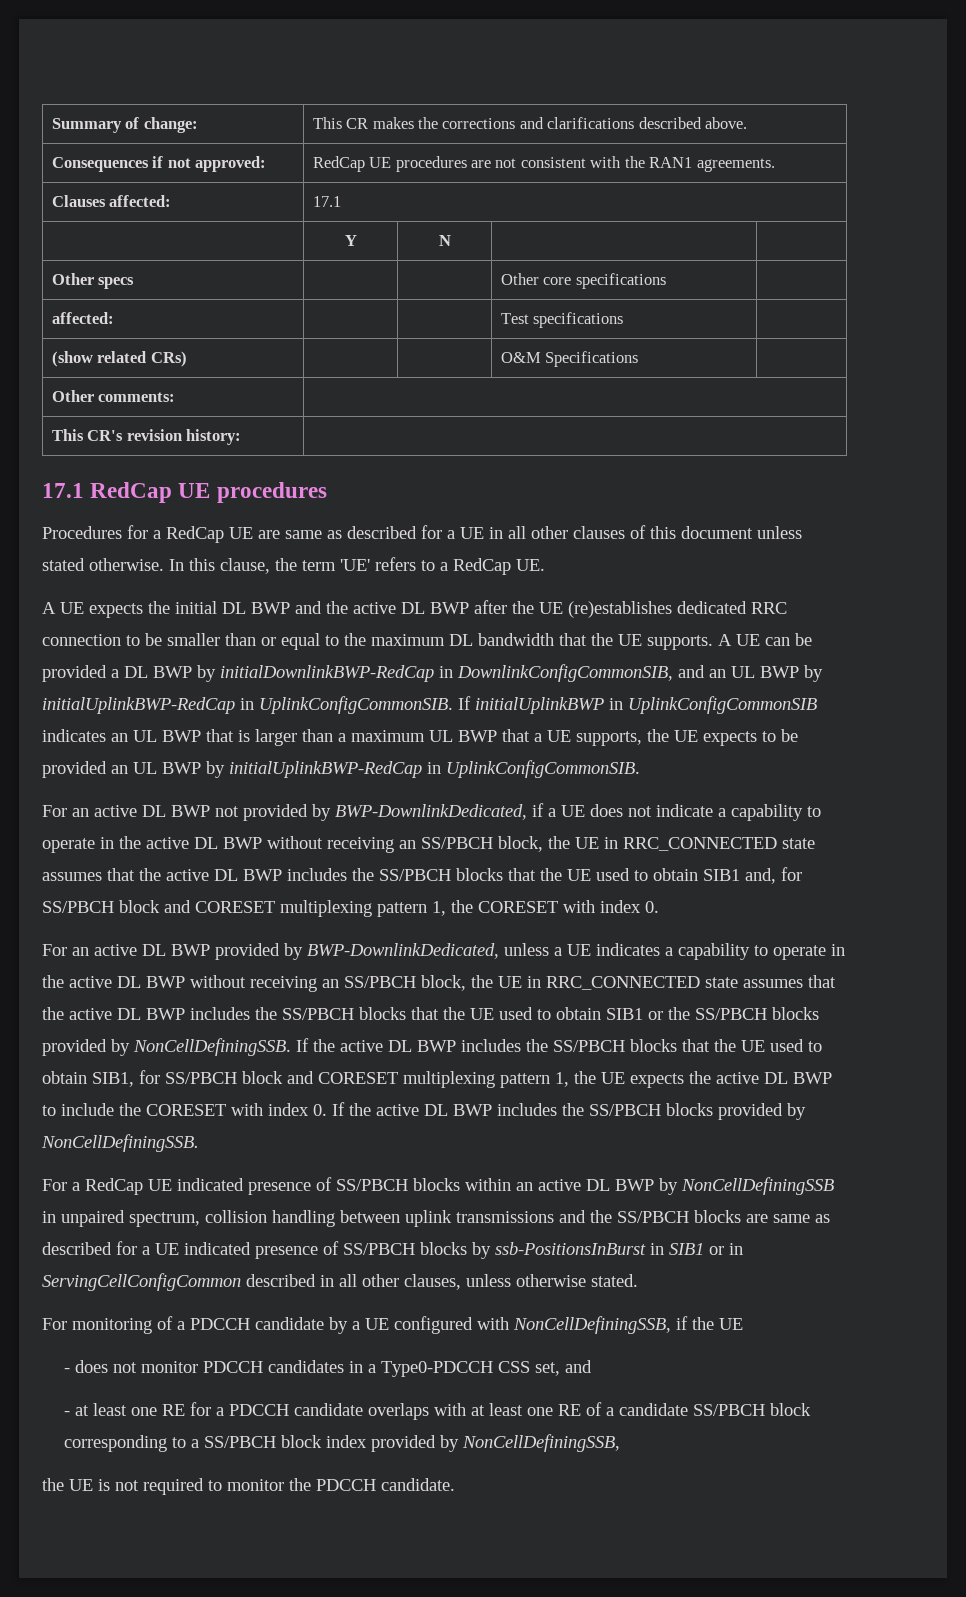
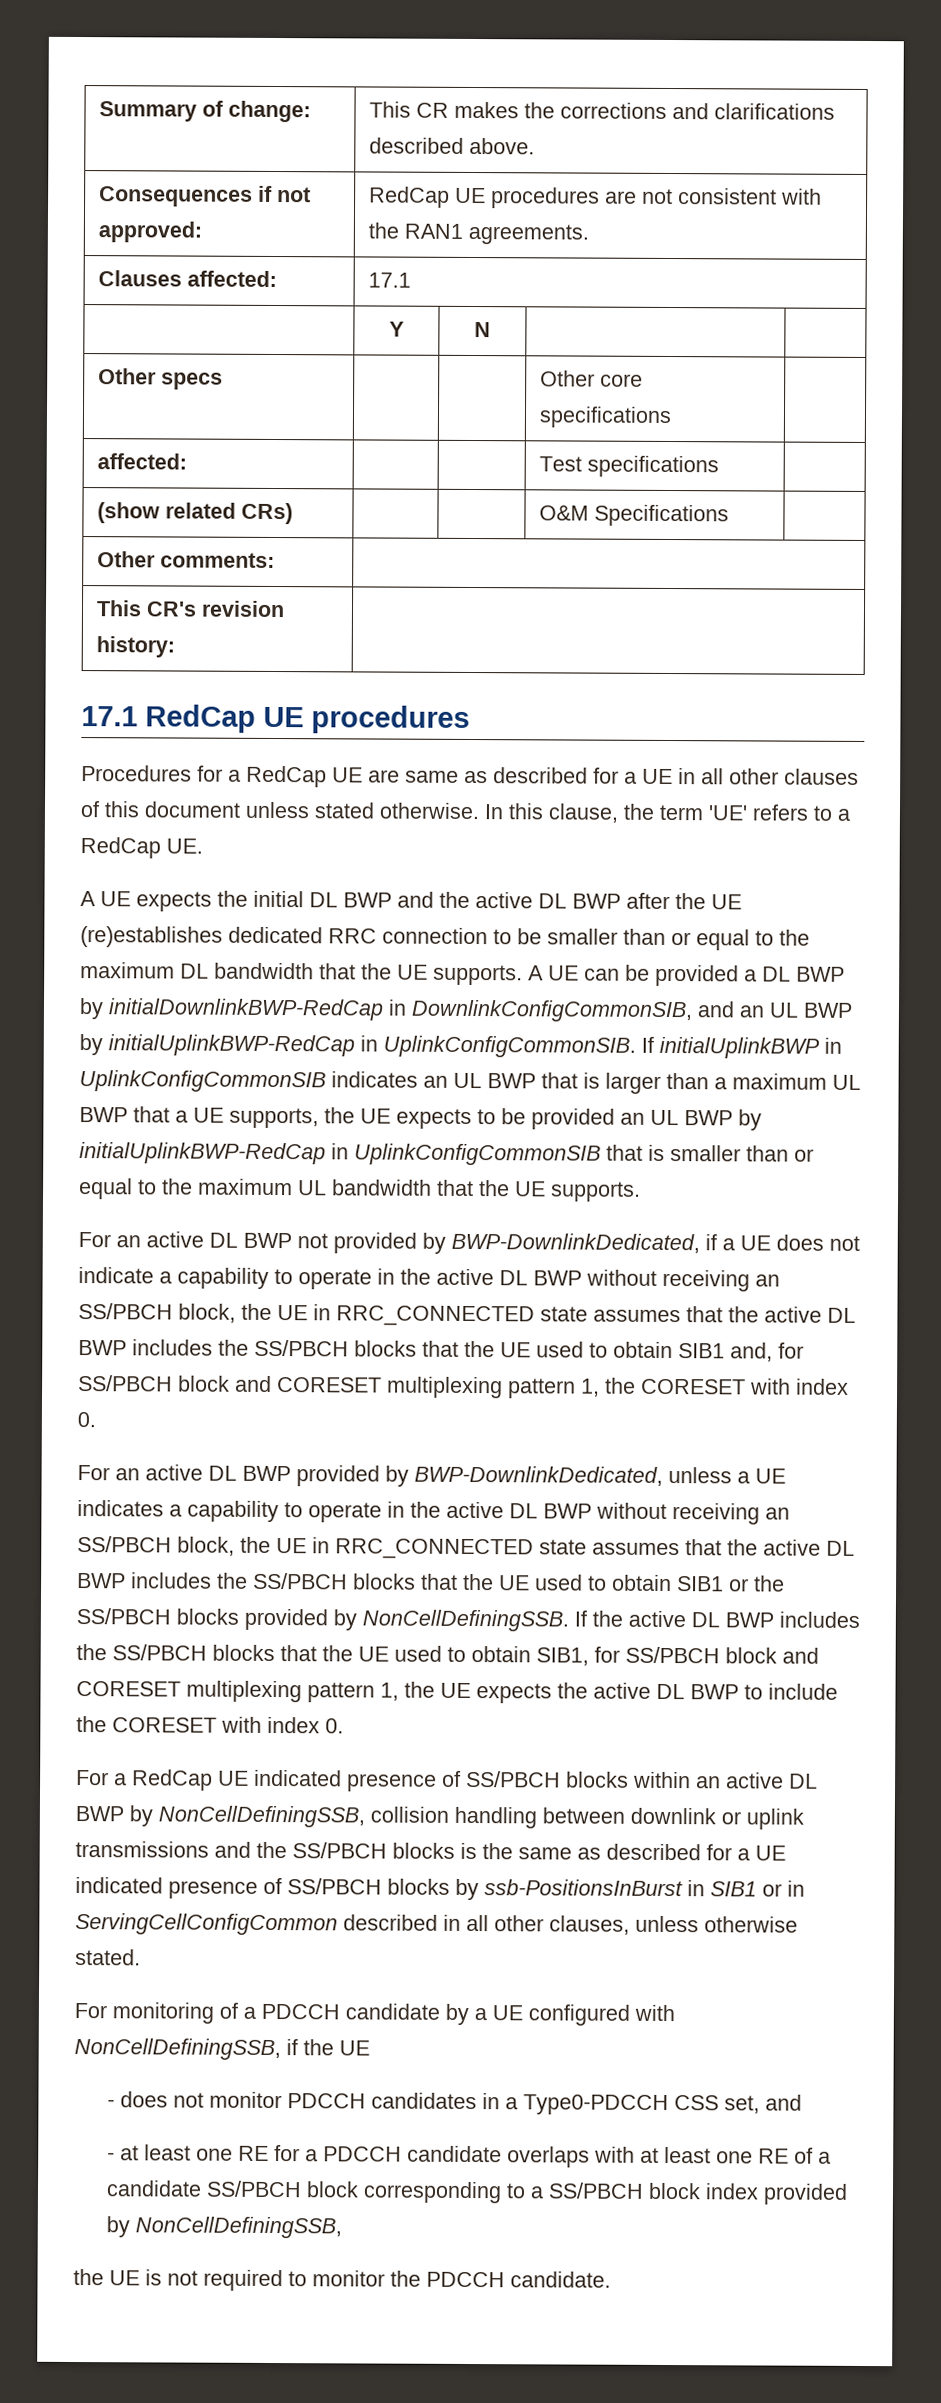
[446,760,640,778] UplinkConfigCommonSIB. -> [354,1143,814,1166] [79,1178,641,1202] UplinkConfigCommonSIB that is smaller than or equal to the maximum UL bandwidth that the UE supports.
[332,1102,806,1120] [41,1134,199,1152] If the active DL BWP includes the SS/PBCH blocks provided by NonCellDefiningSSB. -> (344, 1726) none
[681,1177,834,1195] [42,1210,200,1227] NonCellDefiningSSB in unpaired spectrum, -> [158,1805,365,1828] NonCellDefiningSSB,
(400, 1216) none -> [630,1807,741,1825] downlink or
[746,1214,768,1223] are -> [460,1842,513,1860] is the

